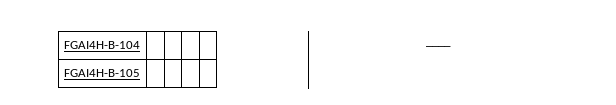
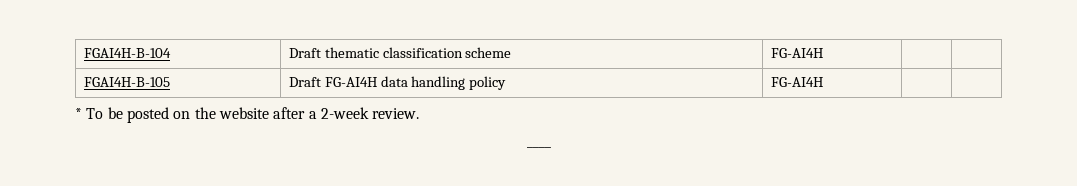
[63,69,140,77] | | | // FGAI4H-B-105 | | | | -> [288,47,512,58] [770,48,823,58] [83,77,170,87] [288,76,507,90] [770,77,823,87] [75,107,420,123] Draft thematic classification scheme | FG-AI4H | | // FGAI4H-B-105 | Draft FG-AI4H data handling policy | FG-AI4H | | // * To be posted on the website after a 2-week review.

